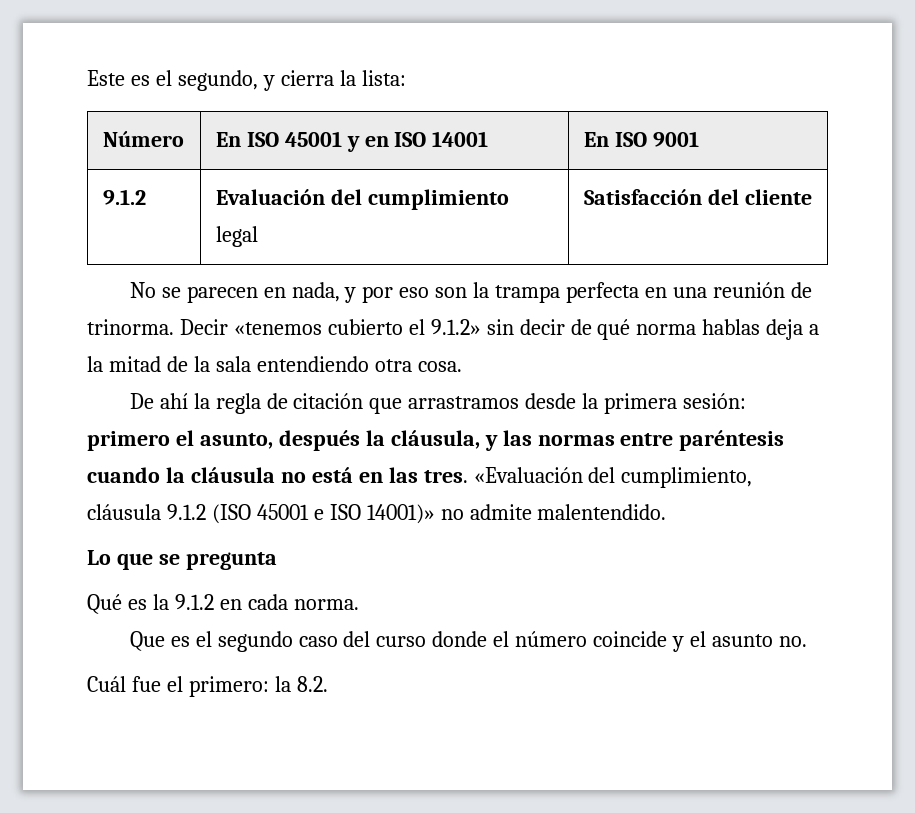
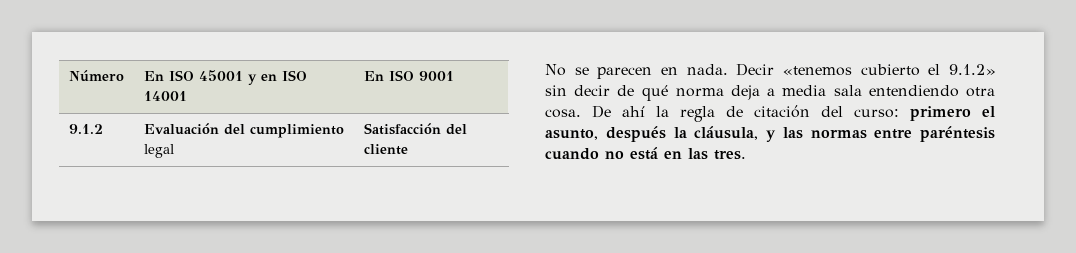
[87,70,406,91] Este es el segundo, y cierra la lista: // -> (68, 76) none
[291,282,812,303] [87,319,174,335] nada, y por eso son la trampa perfecta en una reunión de trinorma. -> [686,64,728,75] nada.
[702,319,761,335] hablas -> (724, 92) none
[87,356,210,372] la mitad de la -> [782,85,827,96] media
(462, 366) // -> (581, 113) none
[369,393,747,414] que arrastramos desde la primera sesión: -> [821,106,899,118] del curso:
[165,467,275,483] la cláusula -> (599, 154) none
[473,467,753,488] [87,504,667,524] [87,550,277,570] [87,594,359,614] [129,631,807,652] [87,676,328,697] «Evaluación del cumplimiento, cláusula 9.1.2 (ISO 45001 e ISO 14001)» no admite malentendido. // Lo que se pregunta // Qué es la 9.1.2 en cada norma. // Que es el segundo caso del curso donde el número coincide y el asunto no. // Cuál fue el primero: la 8.2. -> (746, 155) none

